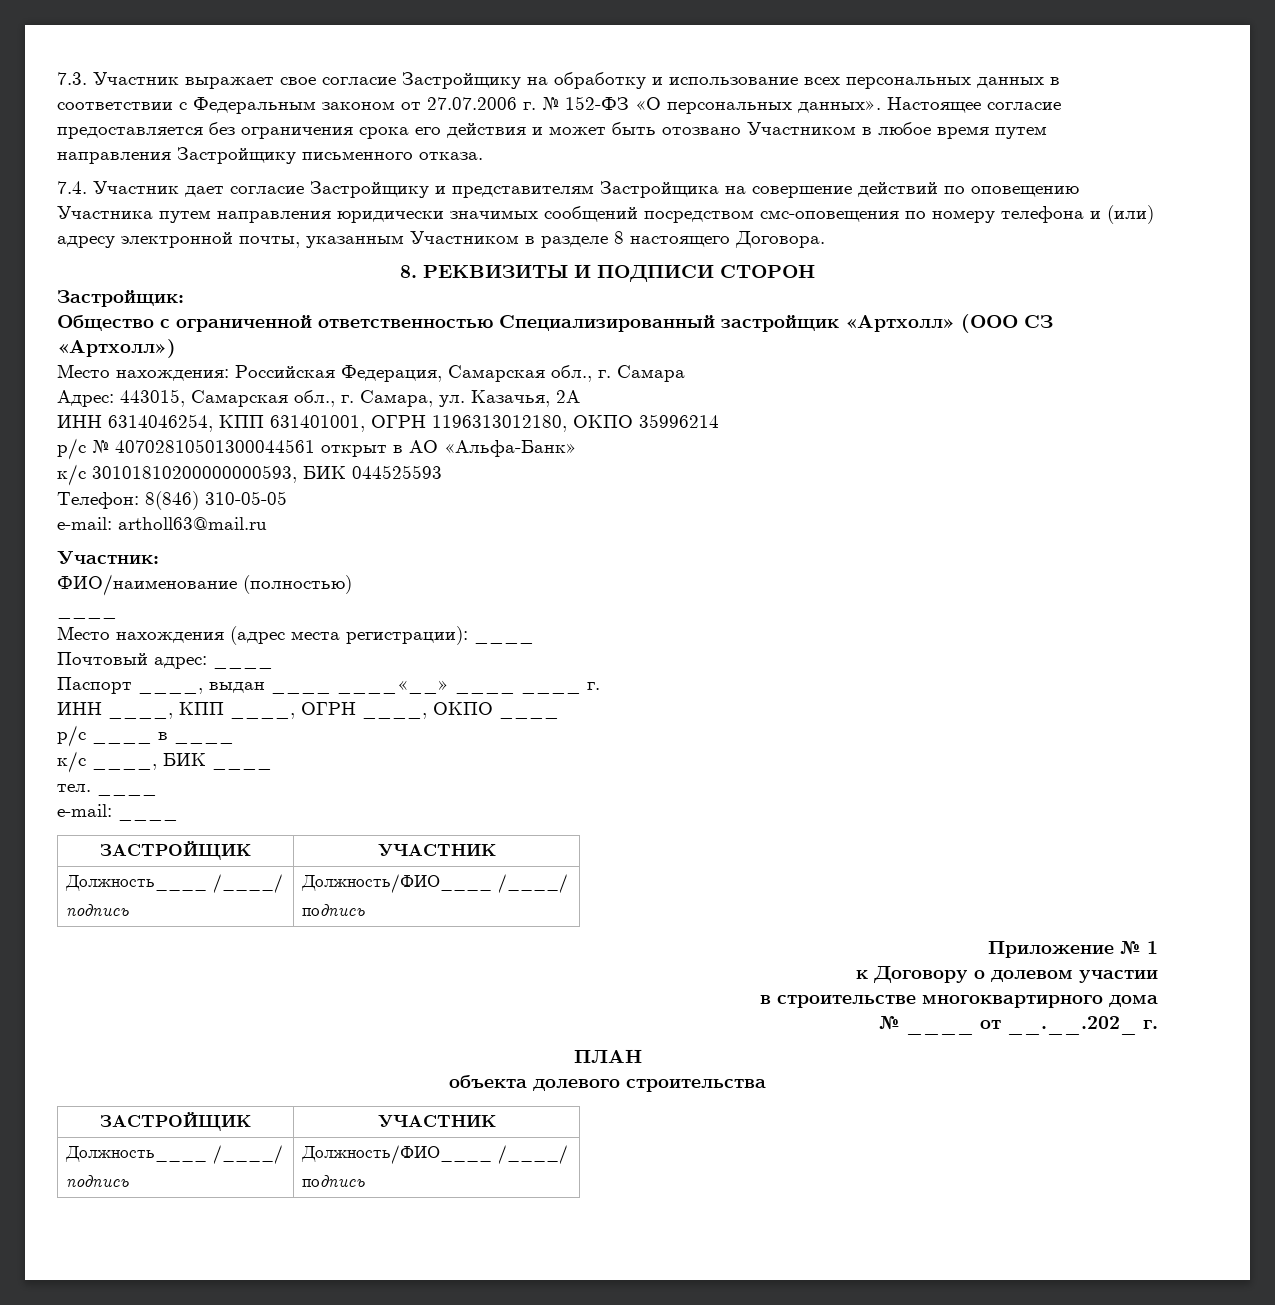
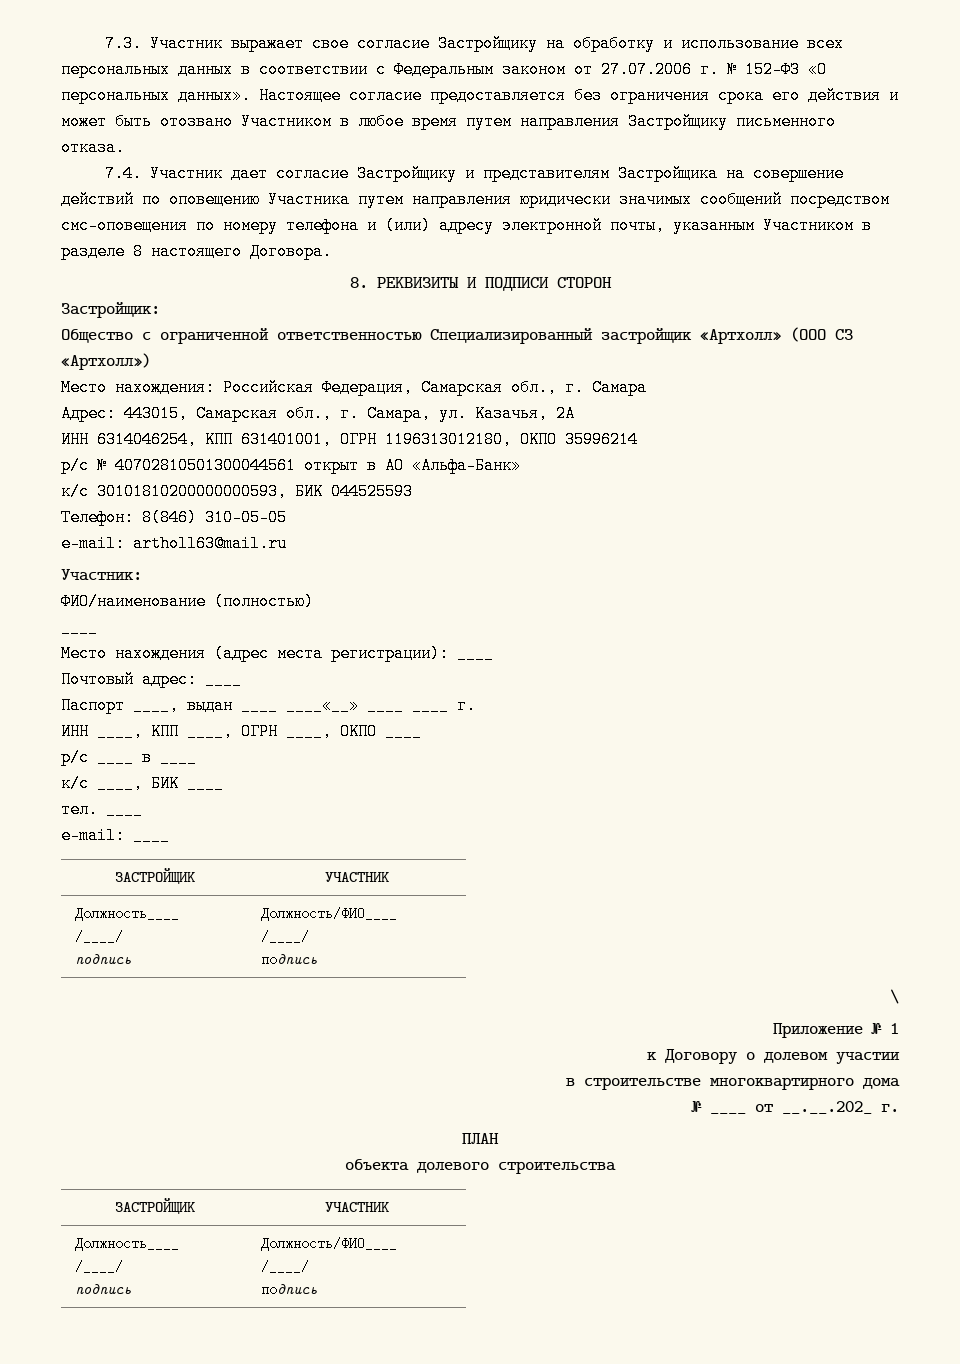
(366, 910) none -> [890,989,899,1004] // \

